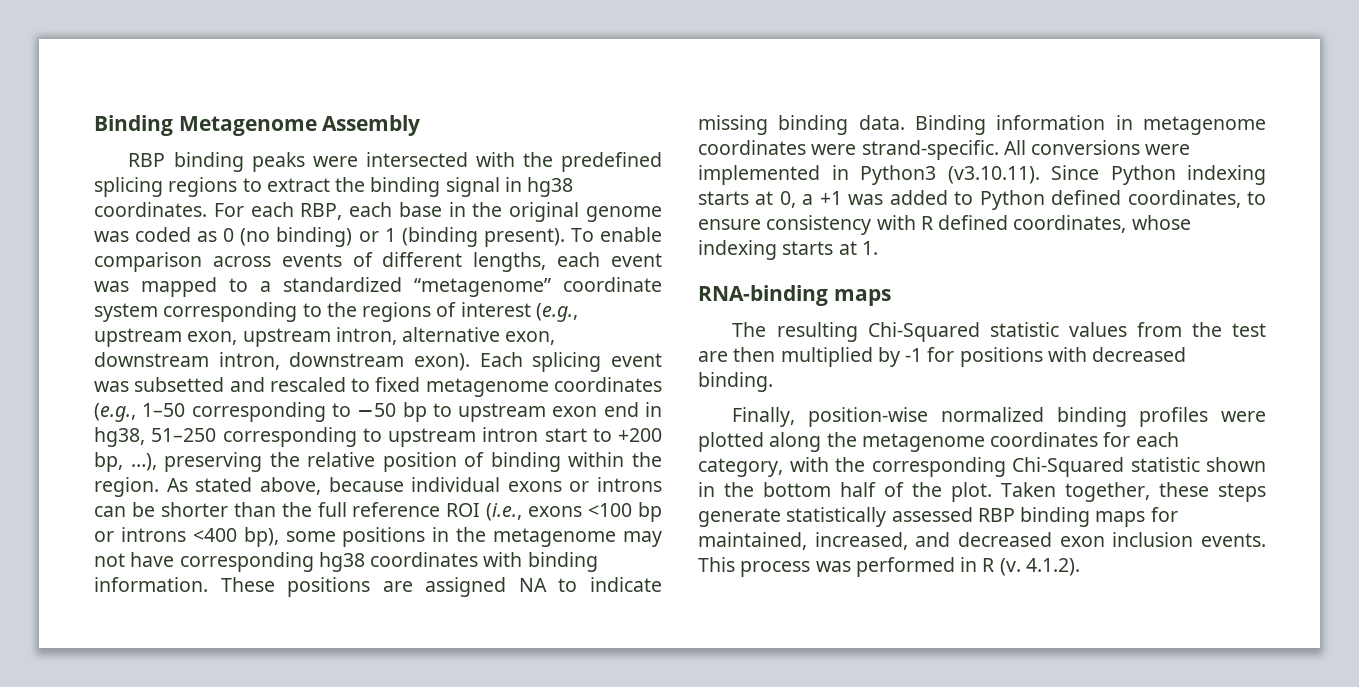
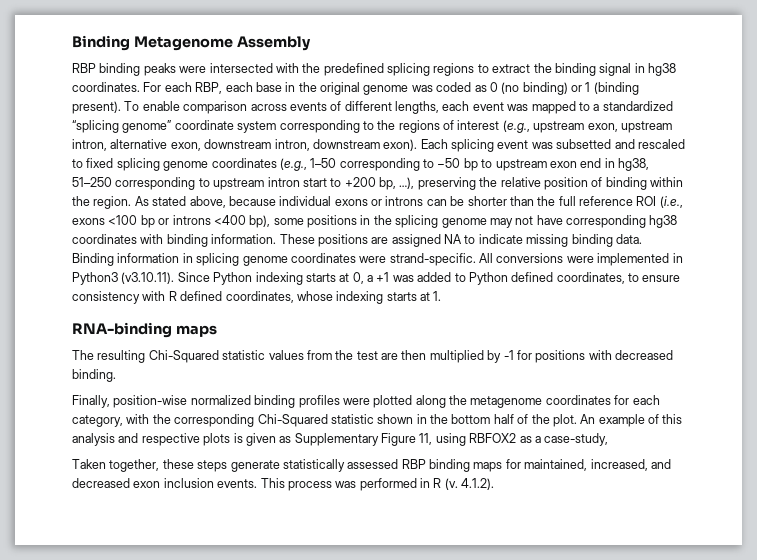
[414,278,551,297] “metagenome” -> [72,120,172,133] “splicing genome”
[425,378,549,397] metagenome -> [116,158,209,171] splicing genome
[493,528,617,547] metagenome -> [395,215,487,228] splicing genome
[1143,116,1266,135] metagenome -> [196,253,288,266] splicing genome
(992, 492) none -> [580,414,683,427] [72,433,609,446] An example of this analysis and respective plots is given as Supplementary Figure 11, using RBFOX2 as a case-study, //

